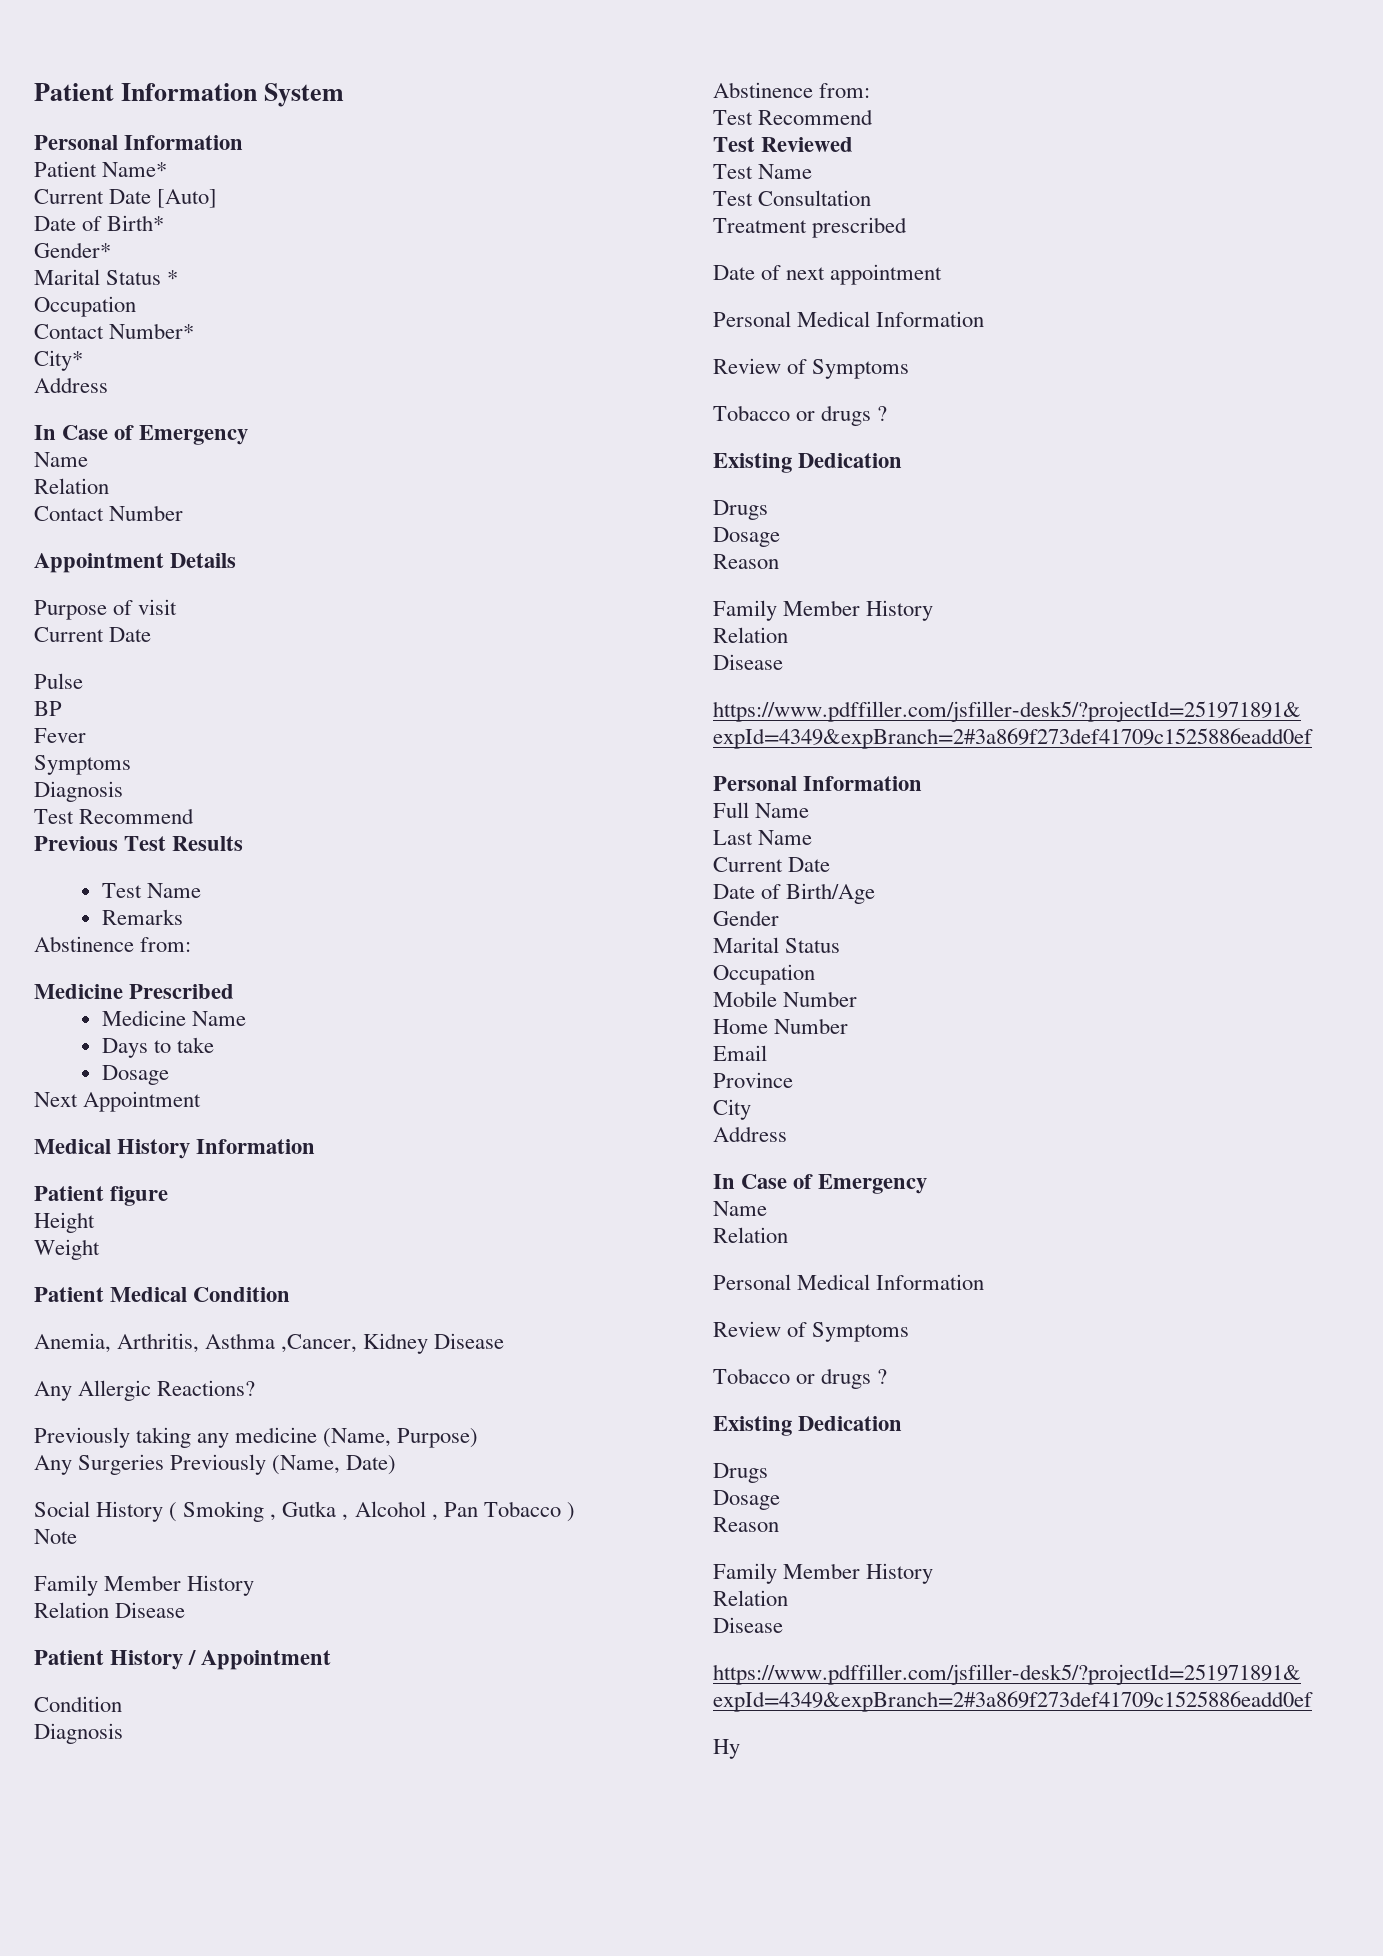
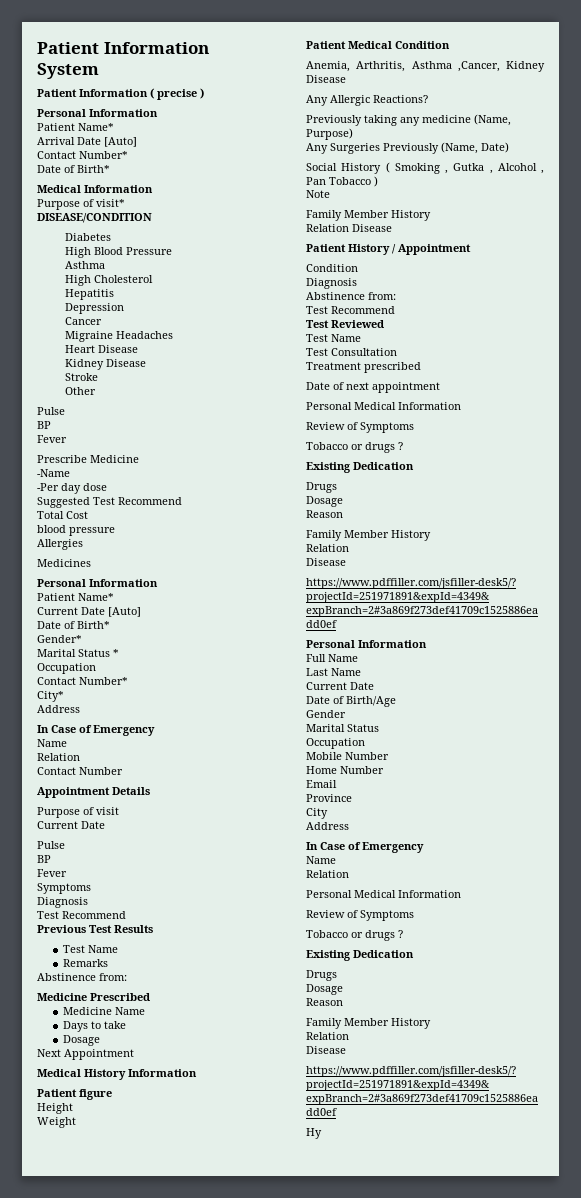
(345, 95) none -> [37,88,204,100] [37,109,158,117] [37,123,114,131] [37,137,137,147] [37,151,128,159] [37,165,110,173] [37,185,153,193] [37,199,125,210] [37,213,152,223] [65,233,112,241] [65,247,173,258] [65,261,106,269] [65,275,154,286] [65,289,115,300] [65,303,125,314] [65,317,103,325] [65,331,174,342] [65,345,139,353] [65,359,147,370] [65,373,99,381] [65,387,97,395] [37,407,65,415] [37,421,51,429] [37,435,67,443] [37,455,139,463] [37,469,70,477] [37,483,107,494] [37,497,182,508] [37,511,88,519] [37,525,115,536] [37,539,83,550] [37,559,91,567] // Patient Information ( precise ) // Personal Information // Patient Name* // Arrival Date [Auto] // Contact Number* // Date of Birth* // Medical Information // Purpose of visit* // DISEASE/CONDITION // Diabetes // High Blood Pressure // Asthma // High Cholesterol // Hepatitis // Depression // Cancer // Migraine Headaches // Heart Disease // Kidney Disease // Stroke // Other // Pulse // BP // Fever // Prescribe Medicine // -Name // -Per day dose // Suggested Test Recommend // Total Cost // blood pressure // Allergies // Medicines

